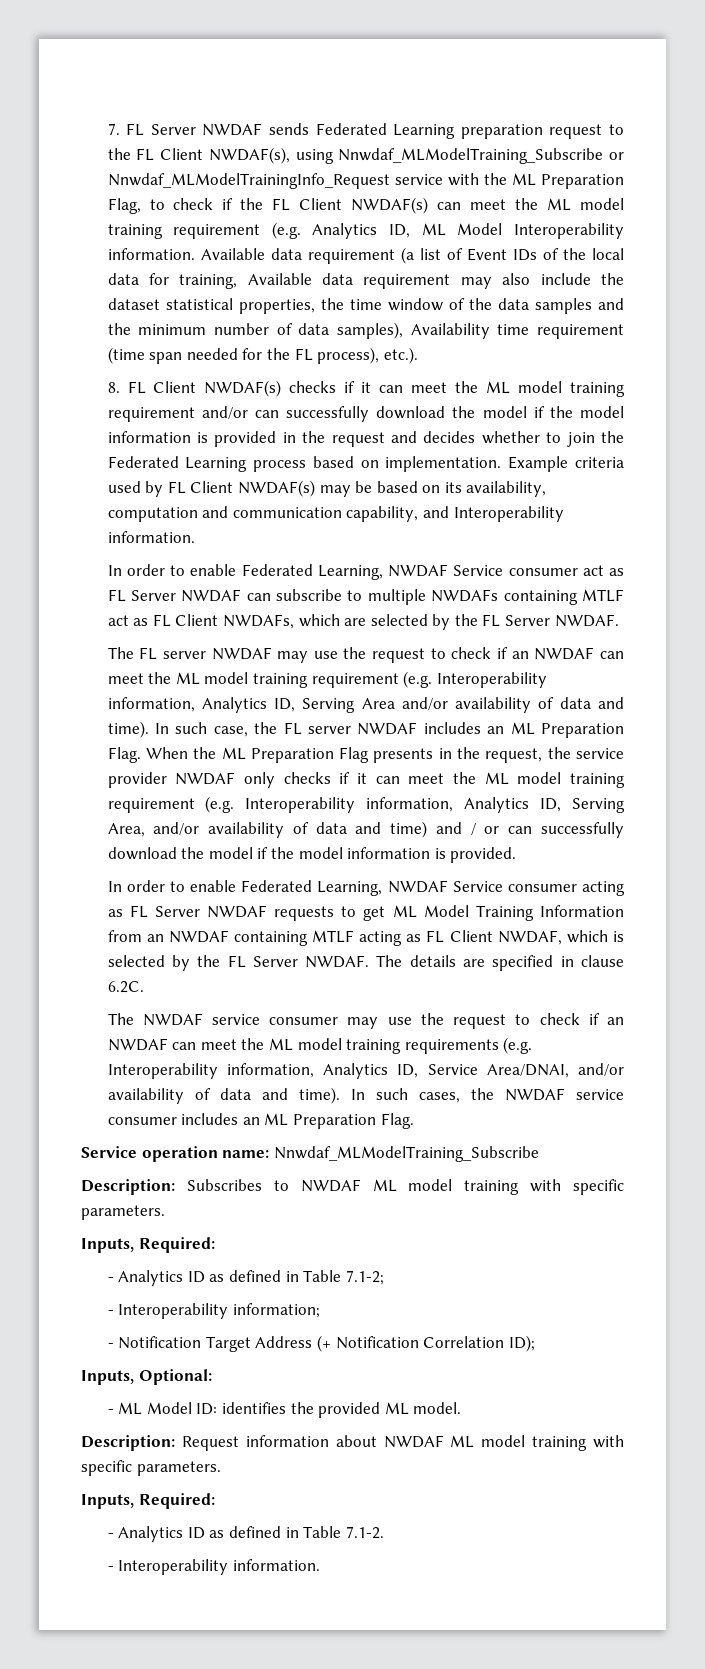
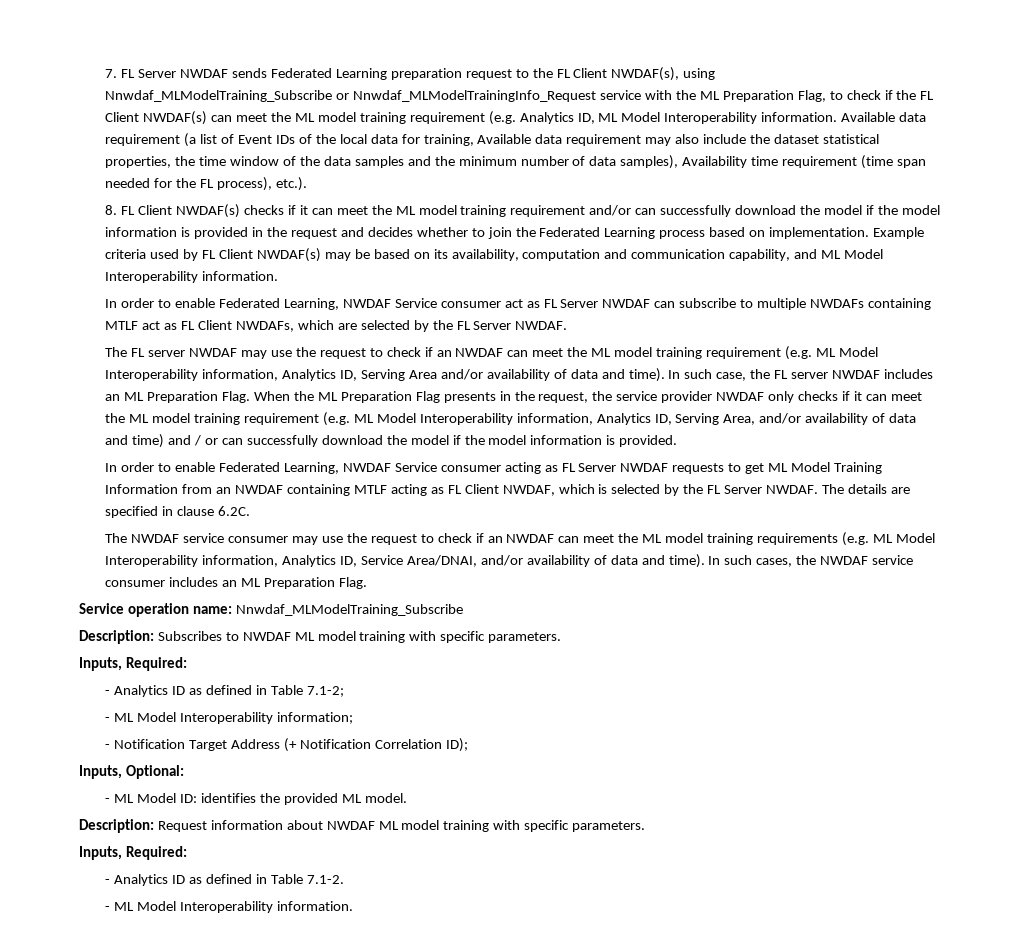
(449, 512) none -> [821,249,883,259] ML Model
(433, 679) none -> [815,347,878,357] ML Model
(235, 804) none -> [353,413,416,423] ML Model
(533, 1045) none -> [872,533,935,543] ML Model
(114, 1312) none -> [114,712,177,722] ML Model
(114, 1568) none -> [114,901,177,911] ML Model

